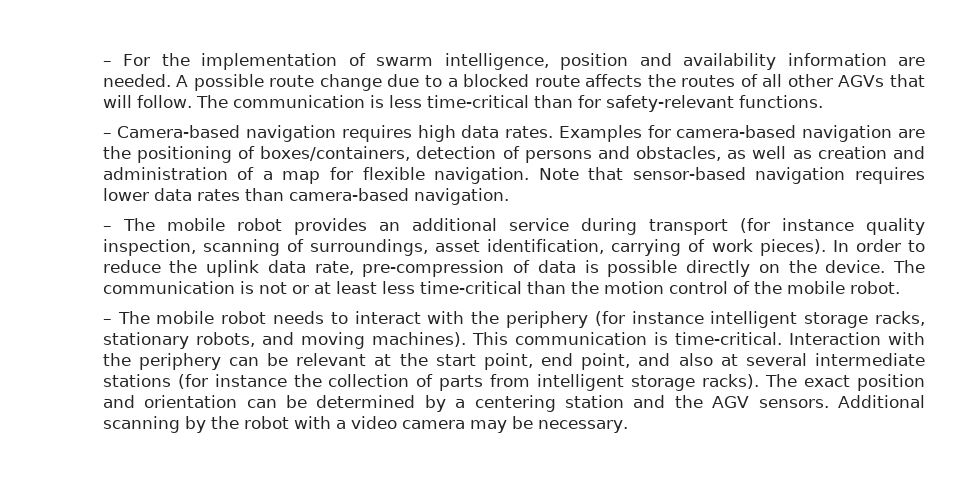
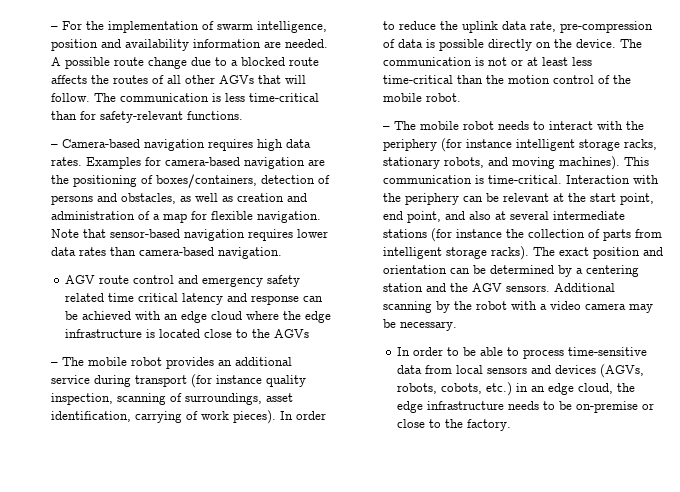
(509, 196) none -> [65,275,301,287] [65,293,324,305] [65,311,332,323] [65,329,310,338] // AGV route control and emergency safety related time critical latency and response can be achieved with an edge cloud where the edge infrastructure is located close to the AGVs
(628, 426) none -> [397,347,648,359] [397,364,645,378] [397,382,636,396] [397,401,655,413] [397,419,512,431] // In order to be able to process time-sensitive data from local sensors and devices (AGVs, robots, cobots, etc.) in an edge cloud, the edge infrastructure needs to be on-premise or close to the factory.

